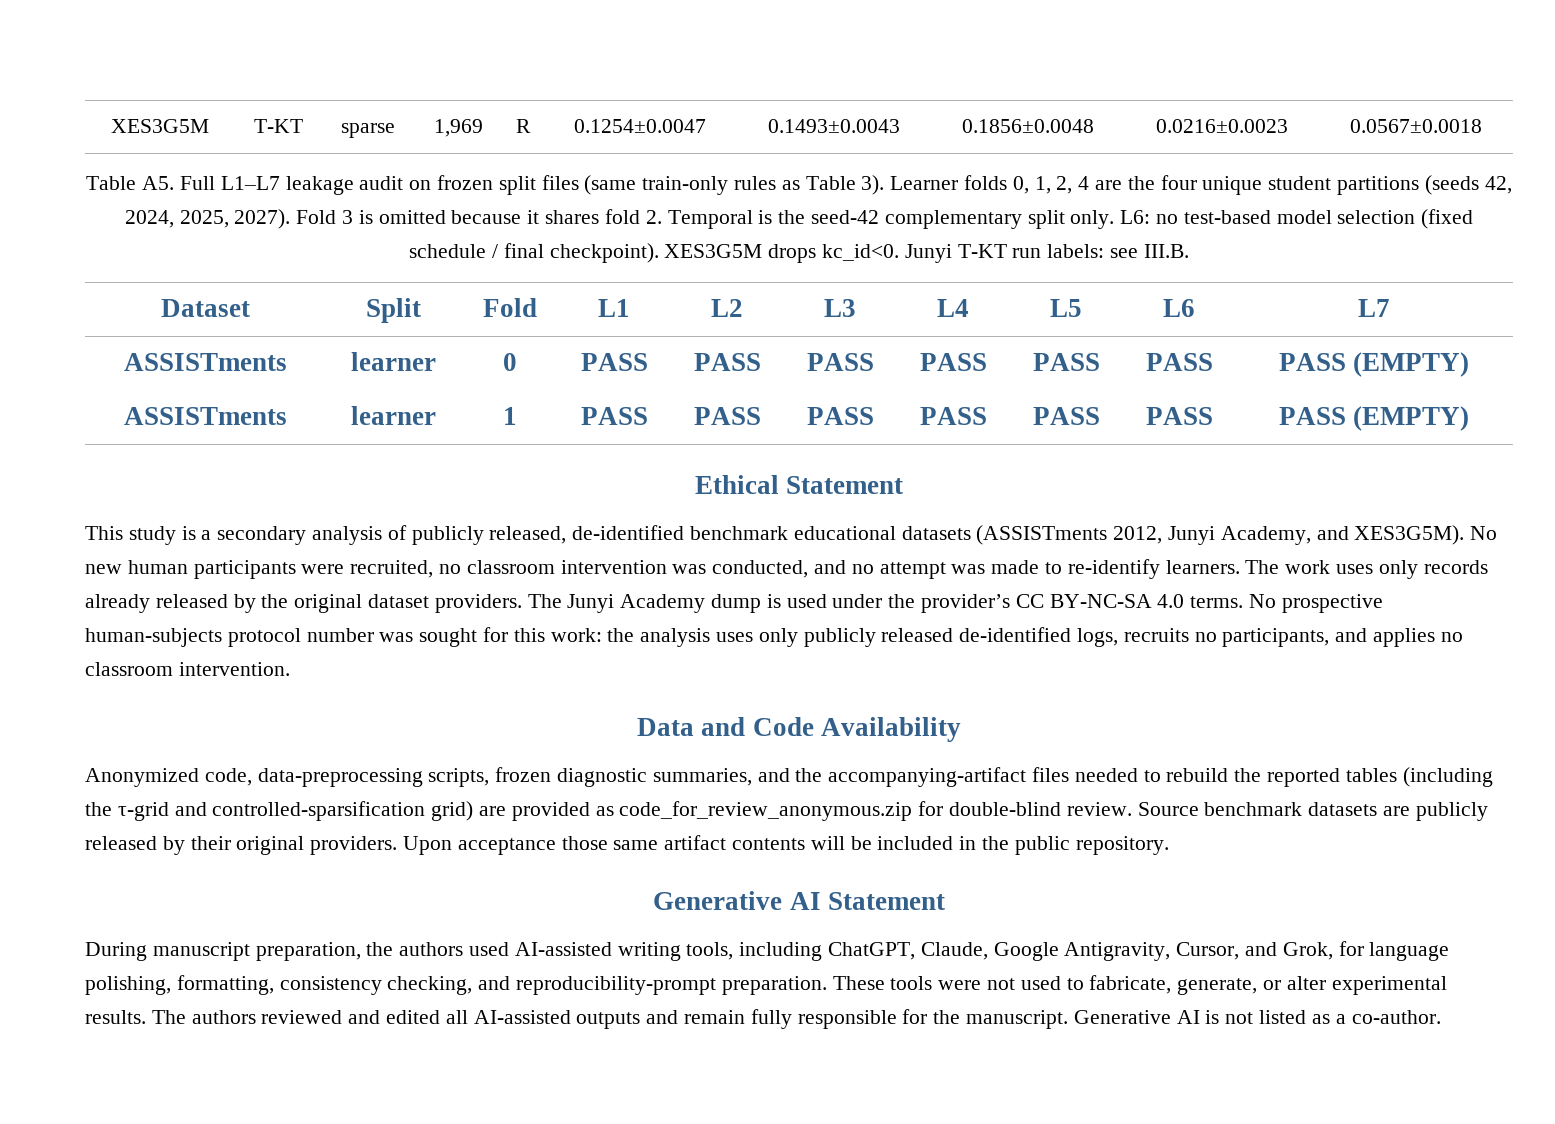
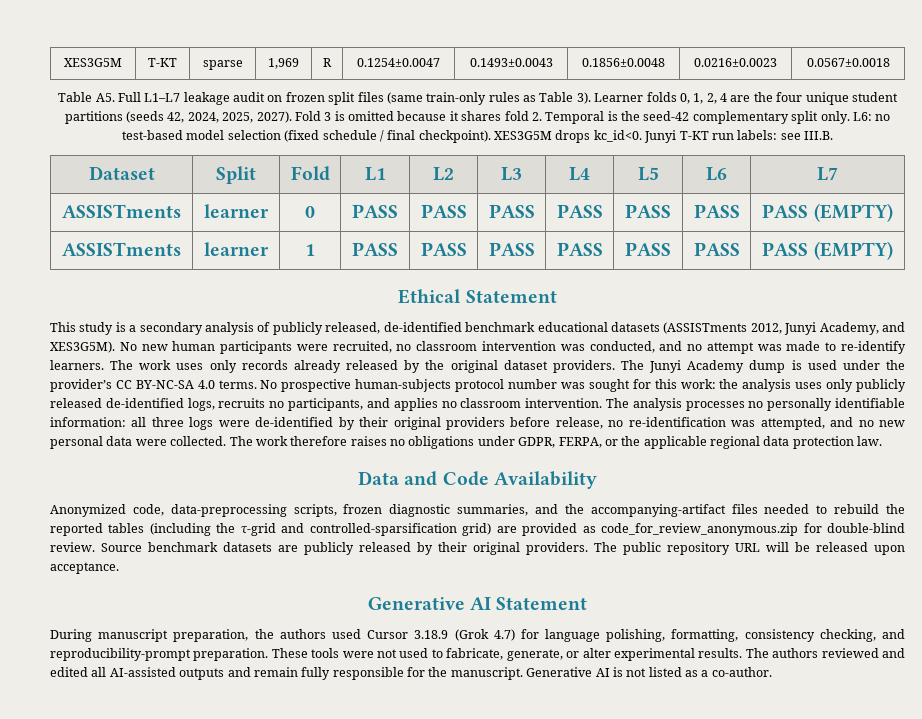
(290, 669) none -> [605,398,905,411] [50,417,906,430] [50,436,883,449] The analysis processes no personally identifiable information: all three logs were de-identified by their original providers before release, no re-identification was attempted, and no new personal data were collected. The work therefore raises no obligations under GDPR, FERPA, or the applicable regional data protection law.
[403,835,1169,855] Upon acceptance those same artifact contents will be included in the public repository. -> [594,542,905,555] [50,562,119,574] The public repository URL will be released upon acceptance.
[514,942,1333,961] AI-assisted writing tools, including ChatGPT, Claude, Google Antigravity, Cursor, and Grok, -> [367,629,515,641] Cursor 3.18.9 (Grok 4.7)

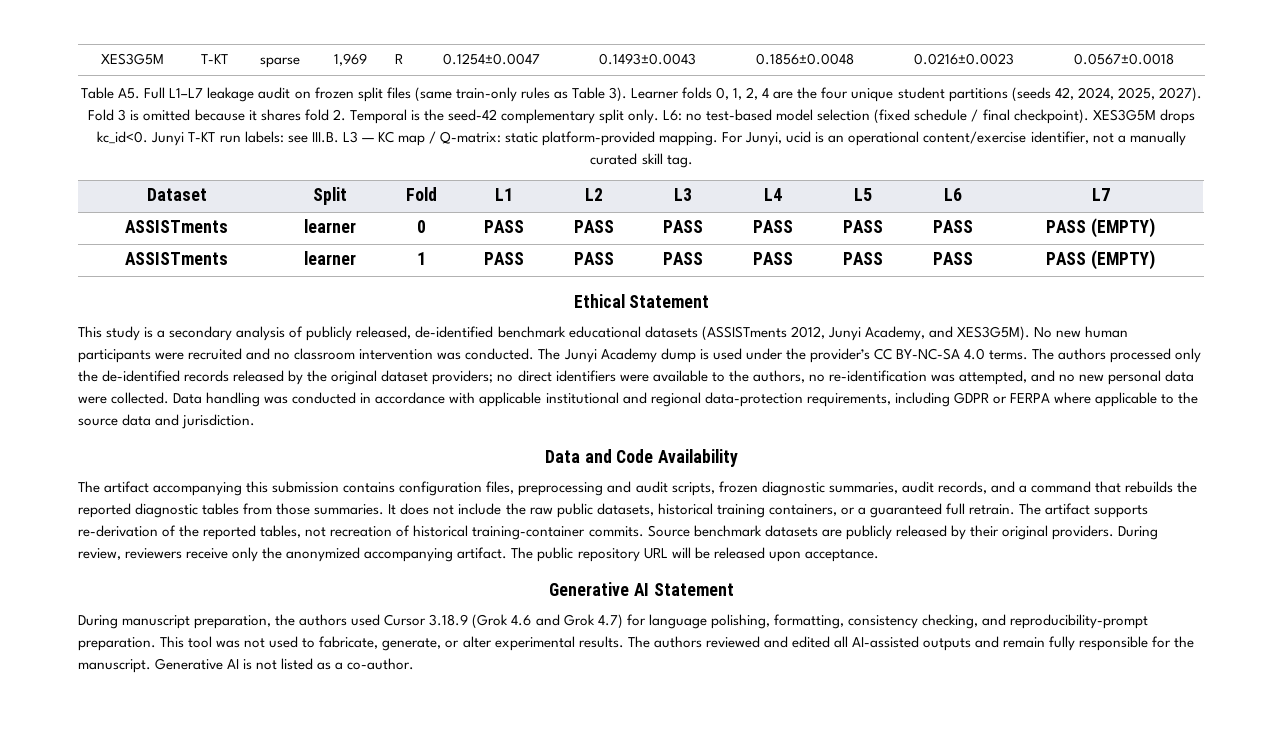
(833, 135) none -> [342,131,1186,146] [590,153,693,168] L3 — KC map / Q-matrix: static platform-provided mapping. For Junyi, ucid is an operational content/exercise identifier, not a manually curated skill tag.
[332,341,392,353] recruited, -> [188,348,271,360] recruited and
[589,341,907,354] [50,360,615,373] conducted, and no attempt was made to re-identify learners. The work uses only records already released by the original dataset providers. -> [465,348,535,360] conducted.
[260,379,907,392] [50,398,905,411] [50,417,603,430] No prospective human-subjects protocol number was sought for this work: the analysis uses only publicly released de-identified logs, recruits no participants, and applies no classroom intervention. The analysis processes no personally identifiable information: all three logs were de-identified by their original providers before release, -> [1032,348,1202,363] [78,370,805,385] The authors processed only the de-identified records released by the original dataset providers; no direct identifiers were available to the authors,
[229,436,883,449] [358,471,597,489] [50,504,906,517] [50,523,905,536] [50,542,95,552] The work therefore raises no obligations under GDPR, FERPA, or the applicable regional data protection law. // Data and Code Availability // Anonymized code, data-preprocessing scripts, frozen diagnostic summaries, and the accompanying-artifact files needed to rebuild the reported tables (including the τ-grid and controlled-sparsification grid) are provided as code_for_review_anonymous.zip for double-blind review. -> [173,392,1199,407] [78,414,256,429] [544,449,739,467] [78,481,1198,496] [78,503,1149,518] [78,525,644,540] Data handling was conducted in accordance with applicable institutional and regional data-protection requirements, including GDPR or FERPA where applicable to the source data and jurisdiction. // Data and Code Availability // The artifact accompanying this submission contains configuration files, preprocessing and audit scripts, frozen diagnostic summaries, audit records, and a command that rebuilds the reported diagnostic tables from those summaries. It does not include the raw public datasets, historical training containers, or a guaranteed full retrain. The artifact supports re-derivation of the reported tables, not recreation of historical training-container commits.
(588, 548) none -> [1118,526,1159,540] [78,547,508,562] During review, reviewers receive only the anonymized accompanying artifact.
(489, 635) none -> [511,614,595,626] 4.6 and Grok
[271,648,374,658] These tools were -> [160,636,241,648] This tool was

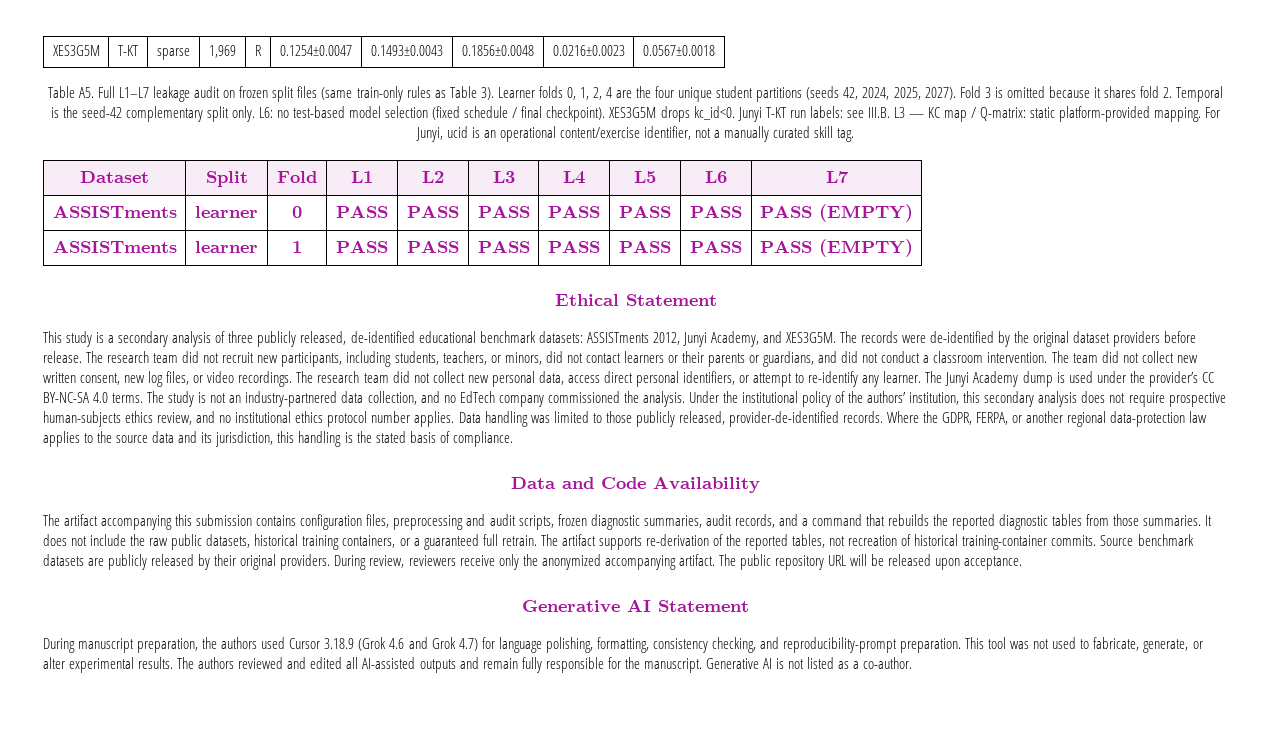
(304, 332) none -> [228,331,254,343] three
[497,326,1129,341] [78,348,535,363] benchmark educational datasets (ASSISTments 2012, Junyi Academy, and XES3G5M). No new human participants were recruited and no classroom intervention was conducted. -> [418,331,1197,347] [43,351,1198,367] [43,371,922,387] educational benchmark datasets: ASSISTments 2012, Junyi Academy, and XES3G5M. The records were de-identified by the original dataset providers before release. The research team did not recruit new participants, including students, teachers, or minors, did not contact learners or their parents or guardians, and did not conduct a classroom intervention. The team did not collect new written consent, new log files, or video recordings. The research team did not collect new personal data, access direct personal identifiers, or attempt to re-identify any learner.
[1058,348,1202,363] [78,370,1195,385] [78,392,1157,407] authors processed only the de-identified records released by the original dataset providers; no direct identifiers were available to the authors, no re-identification was attempted, and no new personal data were collected. Data handling was conducted in accordance with applicable institutional and regional data-protection requirements, including GDPR or FERPA where applicable -> [168,391,1226,407] [43,411,1208,427] [43,431,80,447] study is not an industry-partnered data collection, and no EdTech company commissioned the analysis. Under the institutional policy of the authors’ institution, this secondary analysis does not require prospective human-subjects ethics review, and no institutional ethics protocol number applies. Data handling was limited to those publicly released, provider-de-identified records. Where the GDPR, FERPA, or another regional data-protection law applies
[182,414,256,429] jurisdiction. -> [201,431,513,447] its jurisdiction, this handling is the stated basis of compliance.

